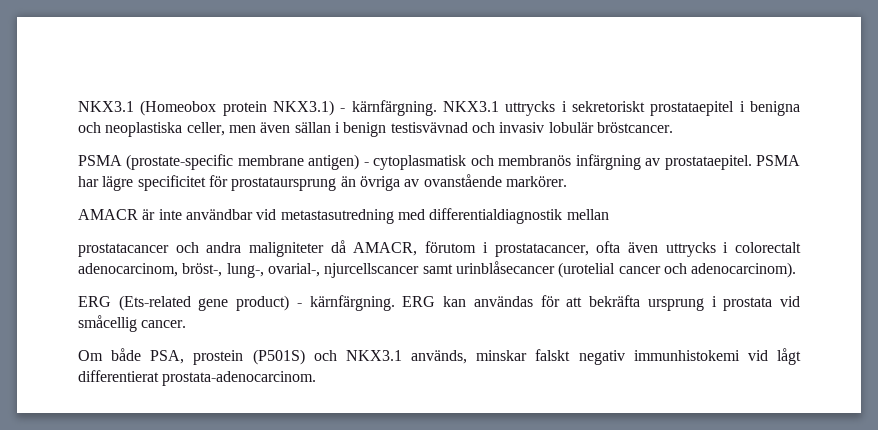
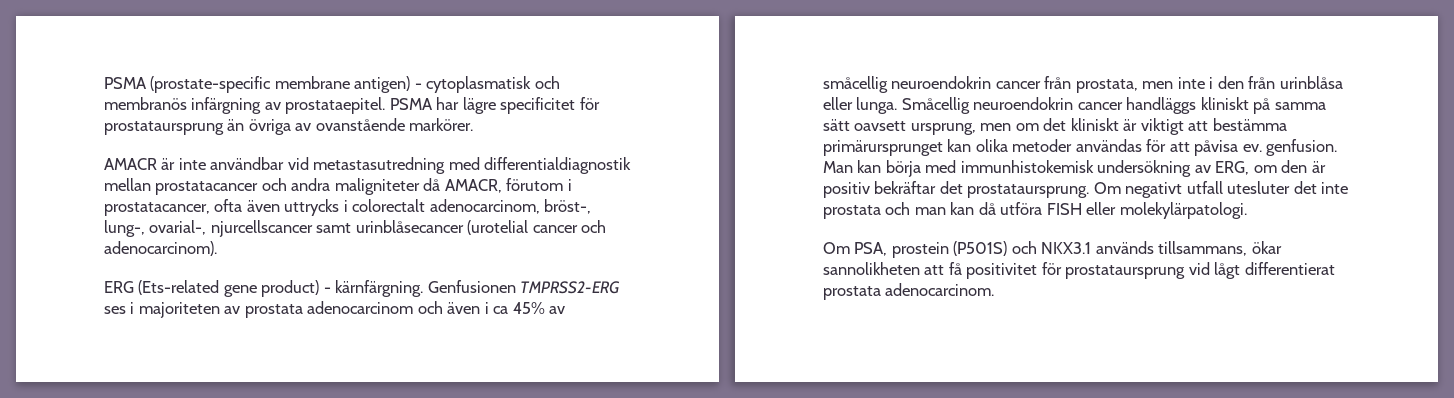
[78,100,800,116] [78,122,673,137] NKX3.1 (Homeobox protein NKX3.1) - kärnfärgning. NKX3.1 uttrycks i sekretoriskt prostataepitel i benigna och neoplastiska celler, men även sällan i benign testisvävnad och invasiv lobulär bröstcancer. // -> (104, 83) none
(609, 214) // -> (151, 184) none
[402,295,801,311] [78,315,187,332] [78,348,142,361] ERG kan användas för att bekräfta ursprung i prostata vid småcellig cancer. // Om både -> [427,280,621,294] [104,301,566,318] [823,76,1343,93] [823,97,1326,114] [823,118,1287,135] [823,139,1338,156] [823,160,1326,177] [823,181,1349,198] [823,202,1247,219] [823,242,850,254] Genfusionen TMPRSS2-ERG ses i majoriteten av prostata adenocarcinom och även i ca 45% av småcellig neuroendokrin cancer från prostata, men inte i den från urinblåsa eller lunga. Småcellig neuroendokrin cancer handläggs kliniskt på samma sätt oavsett ursprung, men om det kliniskt är viktigt att bestämma primärursprunget kan olika metoder användas för att påvisa ev. genfusion. Man kan börja med immunhistokemisk undersökning av ERG, om den är positiv bekräftar det prostataursprung. Om negativt utfall utesluter det inte prostata och man kan då utföra FISH eller molekylärpatologi. // Om
[411,349,740,365] används, minskar falskt negativ immunhistokemi -> [1095,241,1282,256] [823,262,1186,279] används tillsammans, ökar sannolikheten att få positivitet för prostataursprung
[162,371,317,386] prostata-adenocarcinom. -> [823,283,995,300] prostata adenocarcinom.

